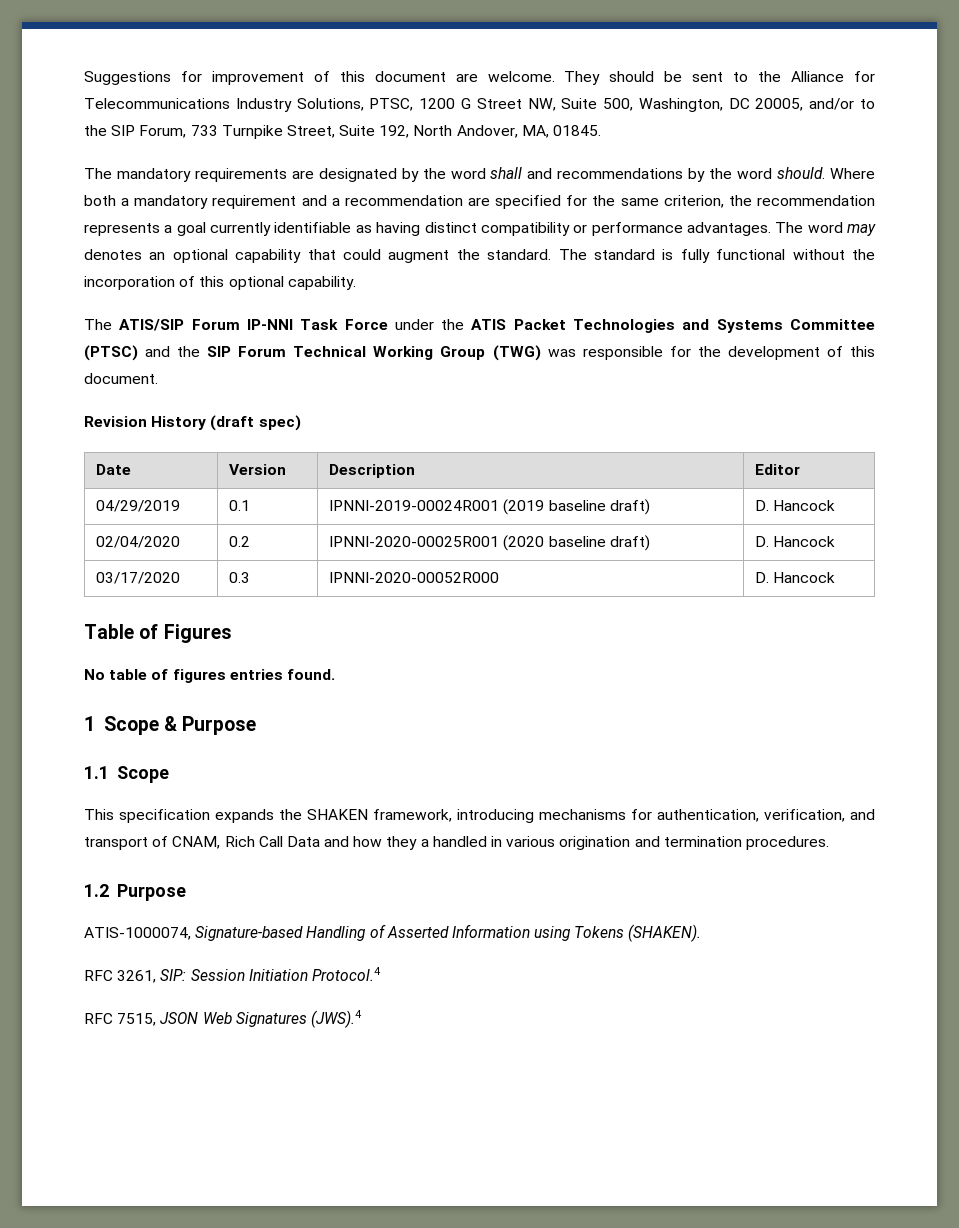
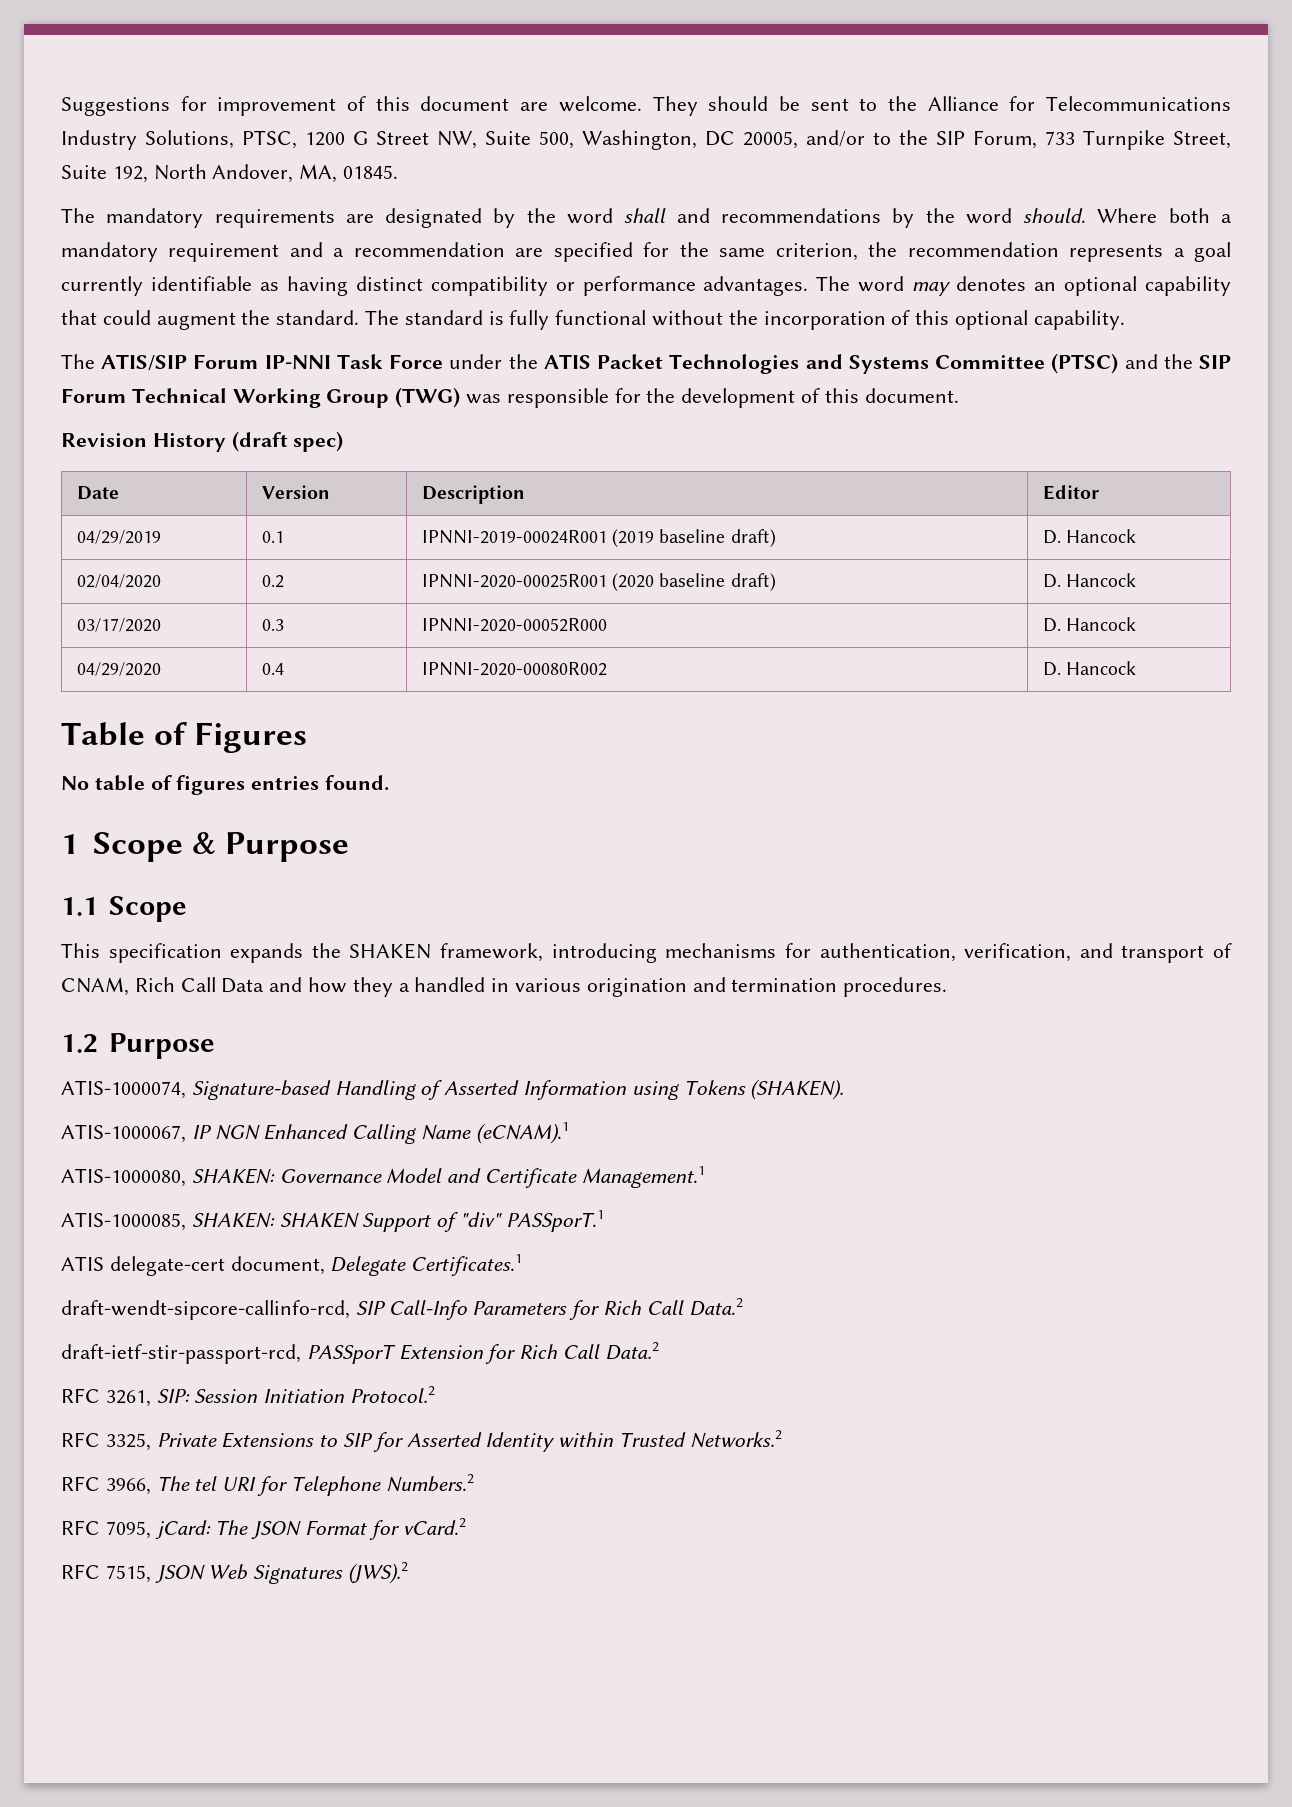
(836, 577) none -> [76,662,161,676] [261,663,284,675] [421,662,607,676] [1042,661,1137,676] // 04/29/2020 | 0.4 | IPNNI-2020-00080R002 | D. Hancock
(702, 933) none -> [61,1122,569,1144] [61,1166,705,1188] [61,1210,604,1232] [61,1254,523,1276] [61,1298,743,1320] [61,1342,659,1364] // ATIS-1000067, IP NGN Enhanced Calling Name (eCNAM).1 // ATIS-1000080, SHAKEN: Governance Model and Certificate Management.1 // ATIS-1000085, SHAKEN: SHAKEN Support of "div" PASSporT.1 // ATIS delegate-cert document, Delegate Certificates.1 // draft-wendt-sipcore-callinfo-rcd, SIP Call-Info Parameters for Rich Call Data.2 // draft-ietf-stir-passport-rcd, PASSporT Extension for Rich Call Data.2
[311,967,381,981] Protocol.4 -> [350,1386,436,1403] [61,1430,782,1452] [61,1474,474,1496] [61,1518,466,1540] Protocol.2 // RFC 3325, Private Extensions to SIP for Asserted Identity within Trusted Networks.2 // RFC 3966, The tel URI for Telephone Numbers.2 // RFC 7095, jCard: The JSON Format for vCard.2
[310,1010,362,1028] (JWS).4 -> [348,1562,409,1584] (JWS).2

